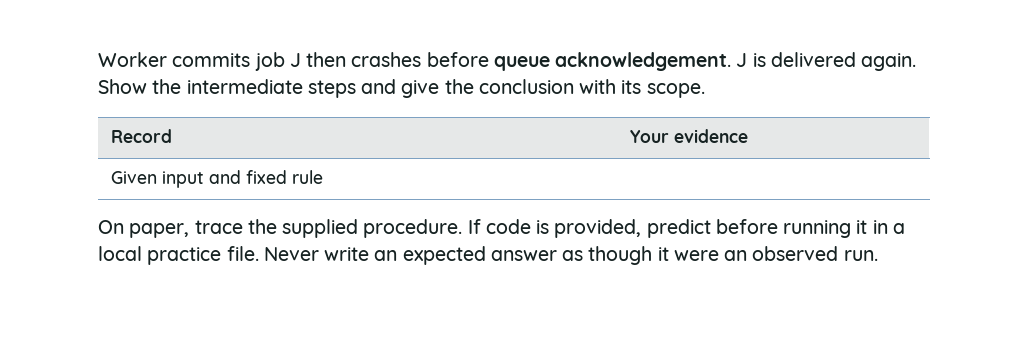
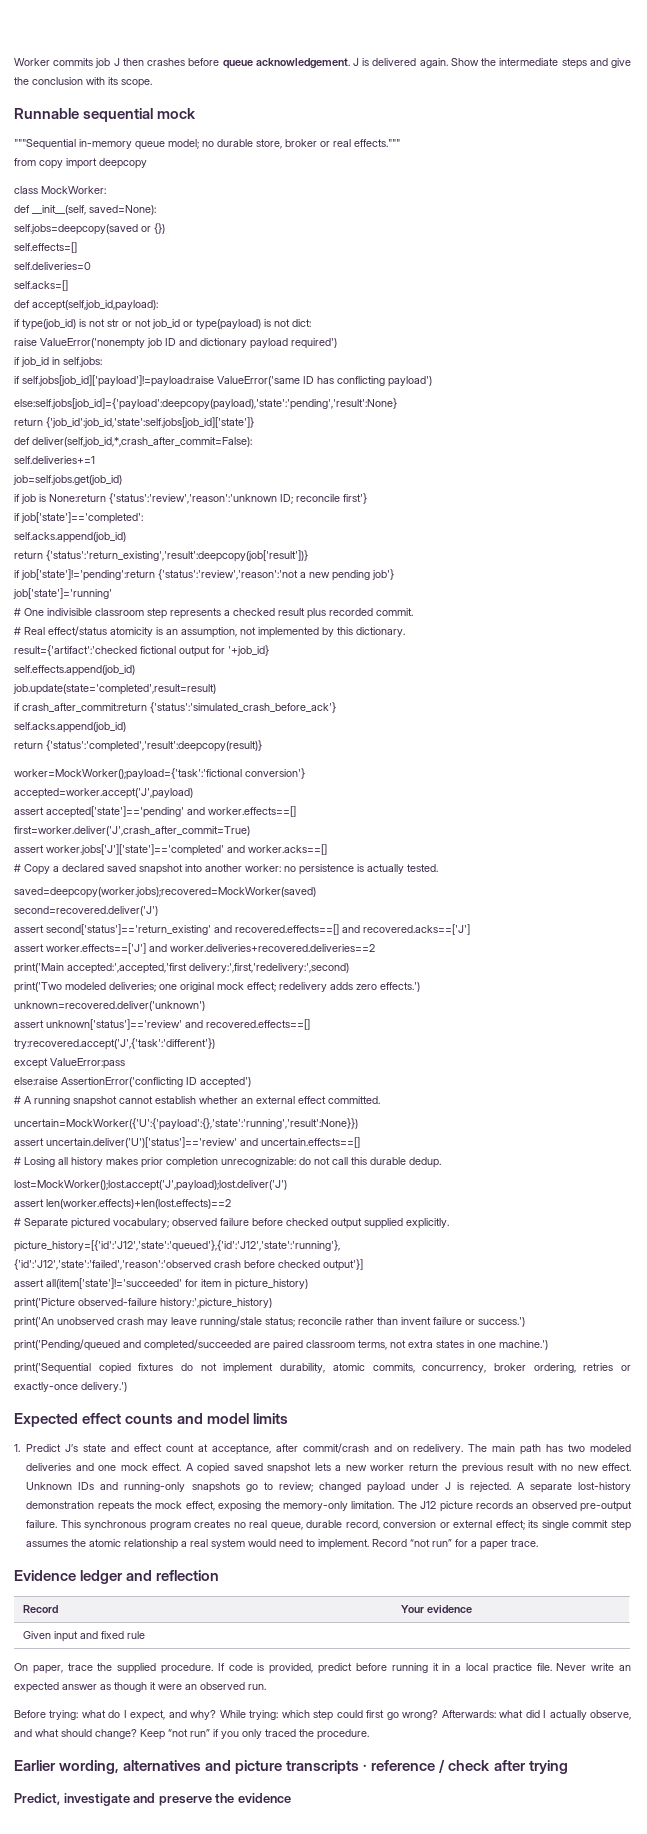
(705, 90) none -> [14,108,197,122] [14,139,400,150] [14,158,147,169] [14,186,106,194] [14,205,156,215] [14,223,165,235] [14,242,77,253] [14,262,91,270] [14,280,68,291] [14,300,158,311] [14,319,311,330] [14,338,337,349] [14,357,102,367] [14,375,432,387] [14,398,397,410] [14,417,254,428] [14,437,252,447] [14,456,95,464] [13,475,122,485] [14,493,367,504] [14,512,143,524] [14,532,126,543] [14,550,308,562] [14,569,394,581] [13,588,112,599] [14,608,413,619] [14,626,405,638] [14,645,269,657] [14,665,135,676] [13,684,216,695] [14,702,336,713] [14,722,126,733] [14,740,262,752] [14,768,305,780] [14,788,193,799] [14,806,296,818] [14,826,250,836] [14,844,327,856] [14,864,438,875] [14,887,316,898] [14,906,158,916] [14,924,470,935] [14,943,375,954] [14,963,349,974] [14,982,420,993] [14,1001,205,1011] [14,1019,310,1030] [14,1038,215,1050] [14,1058,125,1069] [14,1077,251,1088] [14,1096,380,1107] [14,1118,358,1130] [14,1137,360,1148] [14,1157,441,1168] [14,1180,287,1191] [14,1199,231,1209] [14,1218,449,1229] [14,1240,340,1252] [14,1259,363,1271] [14,1278,308,1290] [14,1298,272,1309] [14,1316,525,1328] [14,1339,548,1351] [14,1363,631,1374] [14,1382,127,1392] [14,1413,289,1427] [14,1443,631,1455] [26,1463,632,1474] [26,1482,631,1493] [26,1501,632,1512] [26,1520,631,1531] [26,1539,539,1550] [14,1570,220,1584] // Runnable sequential mock // """Sequential in-memory queue model; no durable store, broker or real effects.""" // from copy import deepcopy // class MockWorker: // def __init__(self, saved=None): // self.jobs=deepcopy(saved or {}) // self.effects=[] // self.deliveries=0 // self.acks=[] // def accept(self,job_id,payload): // if type(job_id) is not str or not job_id or type(payload) is not dict: // raise ValueError('nonempty job ID and dictionary payload required') // if job_id in self.jobs: // if self.jobs[job_id]['payload']!=payload:raise ValueError('same ID has conflicting payload') // else:self.jobs[job_id]={'payload':deepcopy(payload),'state':'pending','result':None} // return {'job_id':job_id,'state':self.jobs[job_id]['state']} // def deliver(self,job_id,*,crash_after_commit=False): // self.deliveries+=1 // job=self.jobs.get(job_id) // if job is None:return {'status':'review','reason':'unknown ID; reconcile first'} // if job['state']=='completed': // self.acks.append(job_id) // return {'status':'return_existing','result':deepcopy(job['result'])} // if job['state']!='pending':return {'status':'review','reason':'not a new pending job'} // job['state']='running' // # One indivisible classroom step represents a checked result plus recorded commit. // # Real effect/status atomicity is an assumption, not implemented by this dictionary. // result={'artifact':'checked fictional output for '+job_id} // self.effects.append(job_id) // job.update(state='completed',result=result) // if crash_after_commit:return {'status':'simulated_crash_before_ack'} // self.acks.append(job_id) // return {'status':'completed','result':deepcopy(result)} // worker=MockWorker();payload={'task':'fictional conversion'} // accepted=worker.accept('J',payload) // assert accepted['state']=='pending' and worker.effects==[] // first=worker.deliver('J',crash_after_commit=True) // assert worker.jobs['J']['state']=='completed' and worker.acks==[] // # Copy a declared saved snapshot into another worker: no persistence is actually tested. // saved=deepcopy(worker.jobs);recovered=MockWorker(saved) // second=recovered.deliver('J') // assert second['status']=='return_existing' and recovered.effects==[] and recovered.acks==['J'] // assert worker.effects==['J'] and worker.deliveries+recovered.deliveries==2 // print('Main accepted:',accepted,'first delivery:',first,'redelivery:',second) // print('Two modeled deliveries; one original mock effect; redelivery adds zero effects.') // unknown=recovered.deliver('unknown') // assert unknown['status']=='review' and recovered.effects==[] // try:recovered.accept('J',{'task':'different'}) // except ValueError:pass // else:raise AssertionError('conflicting ID accepted') // # A running snapshot cannot establish whether an external effect committed. // uncertain=MockWorker({'U':{'payload':{},'state':'running','result':None}}) // assert uncertain.deliver('U')['status']=='review' and uncertain.effects==[] // # Losing all history makes prior completion unrecognizable: do not call this durable dedup. // lost=MockWorker();lost.accept('J',payload);lost.deliver('J') // assert len(worker.effects)+len(lost.effects)==2 // # Separate pictured vocabulary; observed failure before checked output supplied explicitly. // picture_history=[{'id':'J12','state':'queued'},{'id':'J12','state':'running'}, // {'id':'J12','state':'failed','reason':'observed crash before checked output'}] // assert all(item['state']!='succeeded' for item in picture_history) // print('Picture observed-failure history:',picture_history) // print('An unobserved crash may leave running/stale status; reconcile rather than invent failure or success.') // print('Pending/queued and completed/succeeded are paired classroom terms, not extra states in one machine.') // print('Sequential copied fixtures do not implement durability, atomic commits, concurrency, broker ordering, retries or exactly-once delivery.') // Expected effect counts and model limits // 1. Predict J’s state and effect count at acceptance, after commit/crash and on redelivery. The main path has two modeled deliveries and one mock effect. A copied saved snapshot lets a new worker return the previous result with no new effect. Unknown IDs and running-only snapshots go to review; changed payload under J is rejected. A separate lost-history demonstration repeats the mock effect, exposing the memory-only limitation. The J12 picture records an observed pre-output failure. This synchronous program creates no real queue, durable record, conversion or external effect; its single commit step assumes the atomic relationship a real system would need to implement. Record “not run” for a paper trace. // Evidence ledger and reflection
(878, 255) none -> [14,1710,632,1721] [14,1729,369,1740] [14,1759,568,1774] [14,1793,291,1806] // Before trying: what do I expect, and why? While trying: which step could first go wrong? Afterwards: what did I actually observe, and what should change? Keep “not run” if you only traced the procedure. // Earlier wording, alternatives and picture transcripts · reference / check after trying // Predict, investigate and preserve the evidence

